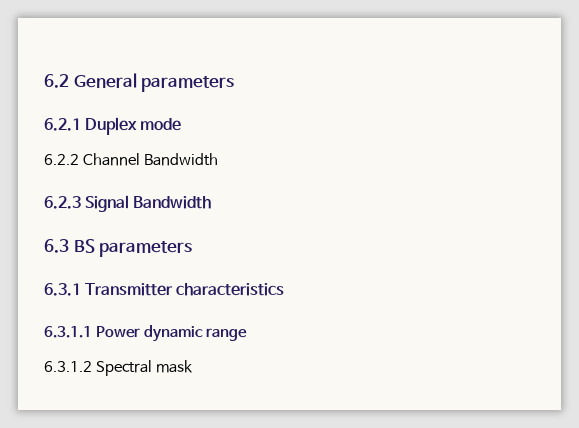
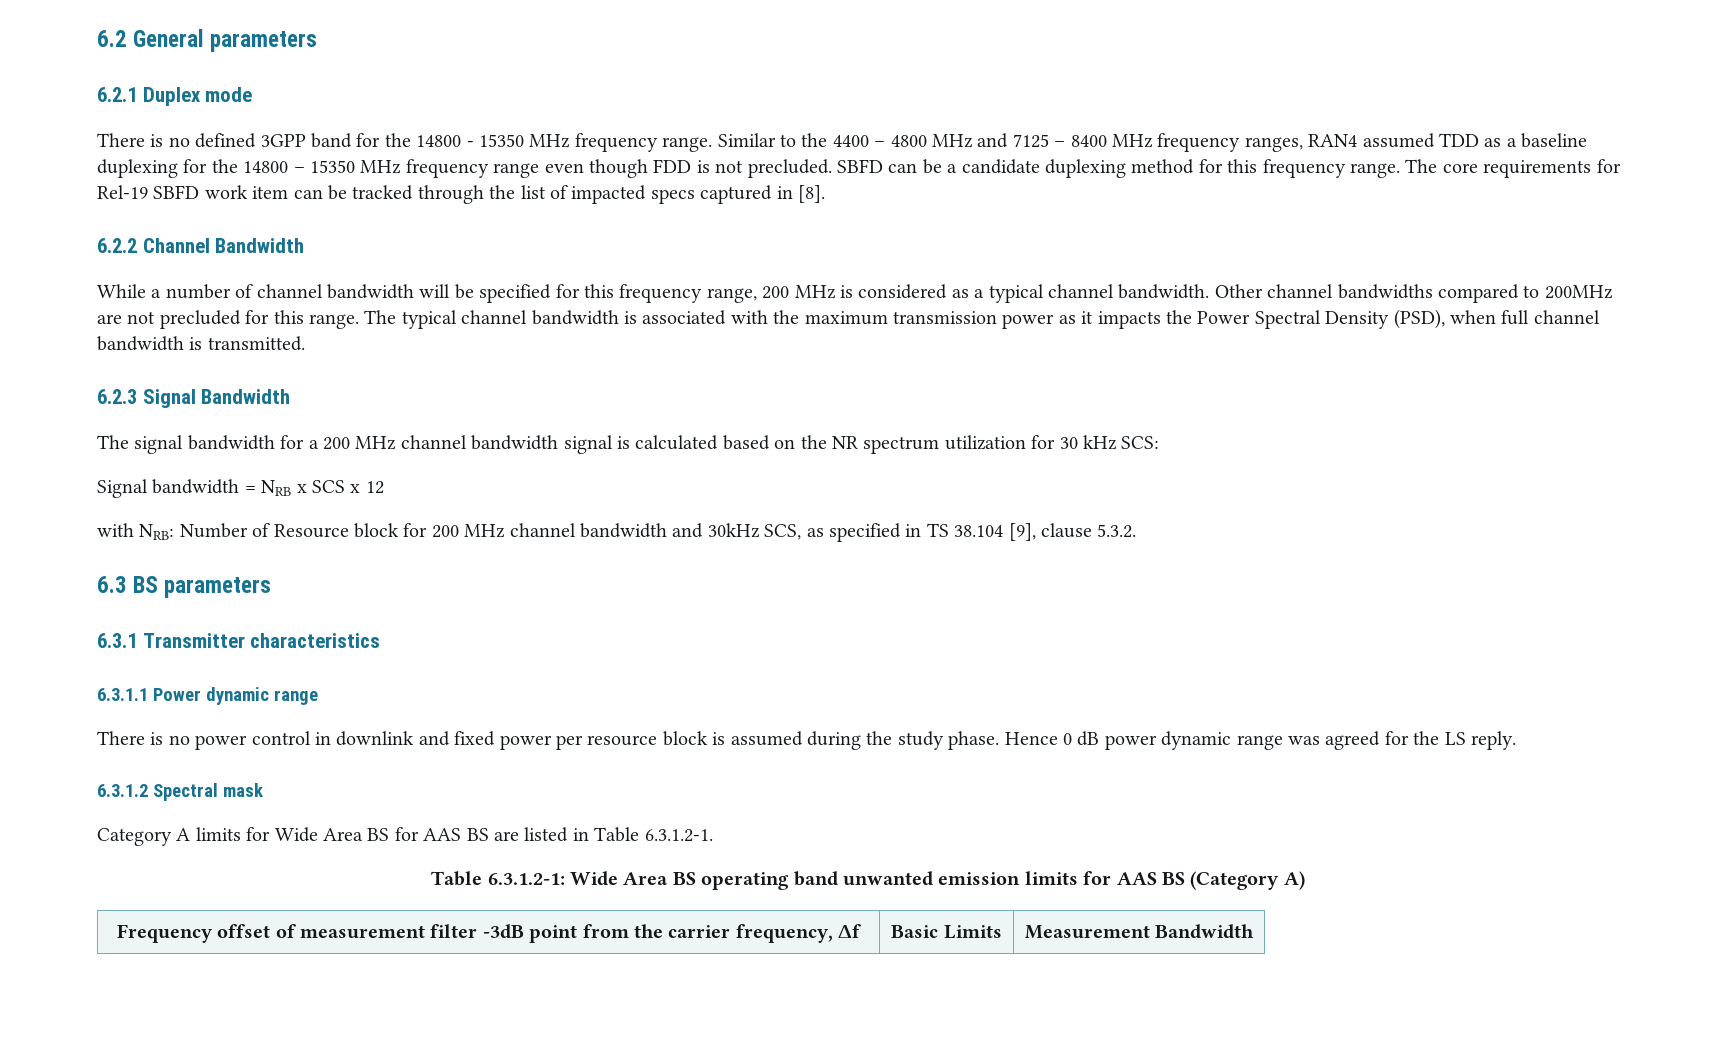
[44,153,218,166] [44,195,212,212] 6.2.2 Channel Bandwidth // 6.2.3 Signal Bandwidth -> [97,133,1588,152] [97,159,1621,178] [97,185,825,204] [97,238,305,253] [97,284,1613,303] [97,309,1600,329] [97,336,305,351] [97,389,291,408] [97,435,1160,454] [97,479,384,498] [97,523,1137,542] There is no defined 3GPP band for the 14800 - 15350 MHz frequency range. Similar to the 4400 – 4800 MHz and 7125 – 8400 MHz frequency ranges, RAN4 assumed TDD as a baseline duplexing for the 14800 – 15350 MHz frequency range even though FDD is not precluded. SBFD can be a candidate duplexing method for this frequency range. The core requirements for Rel-19 SBFD work item can be tracked through the list of impacted specs captured in [8]. // 6.2.2 Channel Bandwidth // While a number of channel bandwidth will be specified for this frequency range, 200 MHz is considered as a typical channel bandwidth. Other channel bandwidths compared to 200MHz are not precluded for this range. The typical channel bandwidth is associated with the maximum transmission power as it impacts the Power Spectral Density (PSD), when full channel bandwidth is transmitted. // 6.2.3 Signal Bandwidth // The signal bandwidth for a 200 MHz channel bandwidth signal is calculated based on the NR spectrum utilization for 30 kHz SCS: // Signal bandwidth = NRB x SCS x 12 // with NRB: Number of Resource block for 200 MHz channel bandwidth and 30kHz SCS, as specified in TS 38.104 [9], clause 5.3.2.
[44,360,193,376] 6.3.1.2 Spectral mask -> [97,731,1517,750] [97,783,263,801] [97,827,713,846] [431,871,1305,890] [116,924,862,943] [891,925,1002,939] [1024,924,1255,939] There is no power control in downlink and fixed power per resource block is assumed during the study phase. Hence 0 dB power dynamic range was agreed for the LS reply. // 6.3.1.2 Spectral mask // Category A limits for Wide Area BS for AAS BS are listed in Table 6.3.1.2-1. // Table 6.3.1.2-1: Wide Area BS operating band unwanted emission limits for AAS BS (Category A) // Frequency offset of measurement filter ‑3dB point from the carrier frequency, Δf | Basic Limits | Measurement Bandwidth

